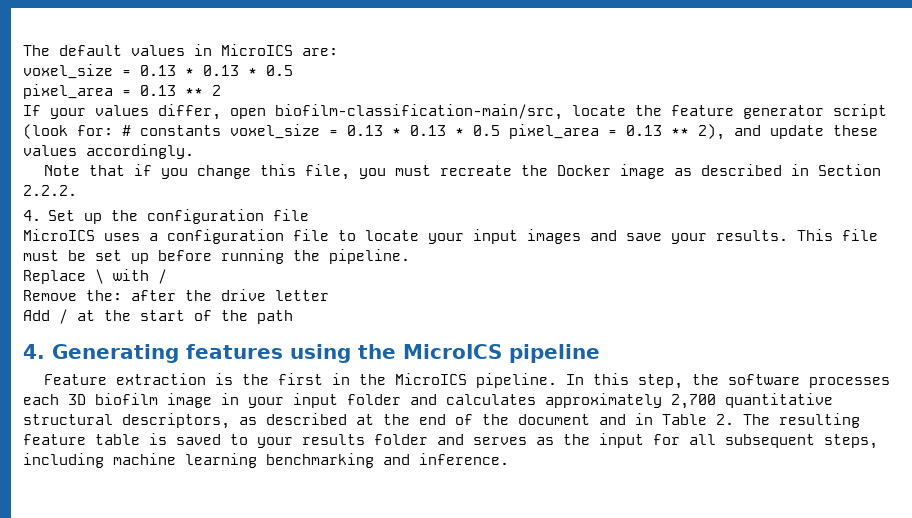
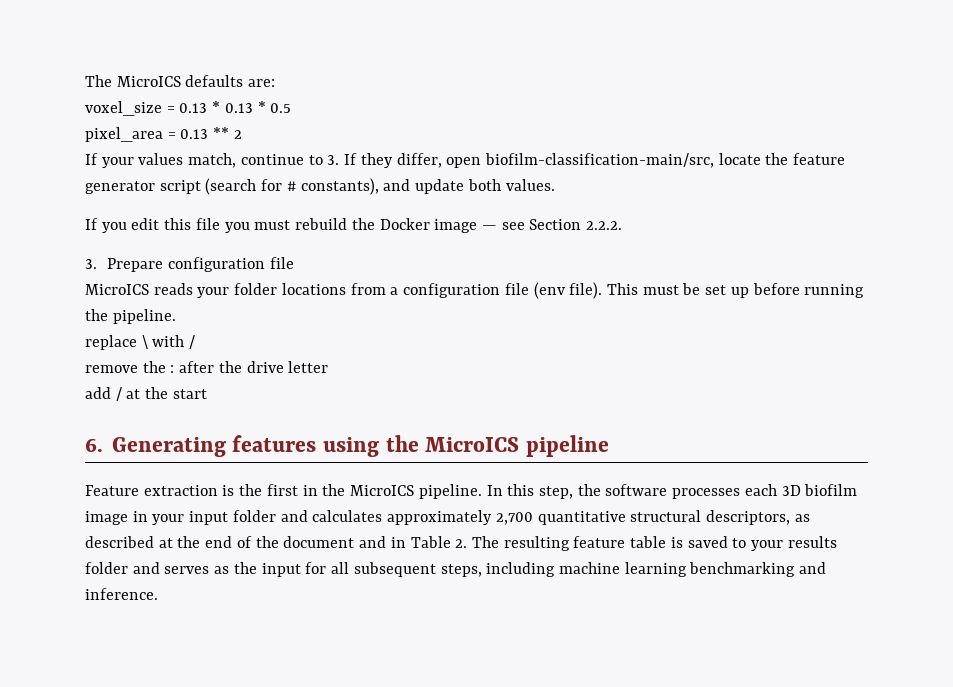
[23,44,293,56] The default values in MicroICS -> [85,75,244,87] The MicroICS defaults
(149, 110) none -> [188,153,393,168] match, continue to 3. If they
[23,124,878,140] [23,144,194,159] [43,164,350,180] (look for: # constants voxel_size = 0.13 * 0.13 * 0.5 pixel_area = 0.13 ** 2), and update these values accordingly. // Note that if you change this file, -> [205,178,555,195] [85,218,220,233] (search for # constants), and update both values. // If you edit this file
[439,165,512,176] recreate -> [295,218,348,230] rebuild
[673,164,809,176] as described in -> [481,222,525,230] — see
[23,210,139,224] 4. Set up the -> [85,258,164,272] 3. Prepare
[104,229,878,244] uses a configuration file to locate your input images and save your results. This file -> [153,282,638,299] reads your folder locations from a configuration file (env file). This
[23,270,86,284] Replace -> [85,335,137,350] replace
[23,290,122,301] Remove the: -> [85,361,175,373] remove the :
[23,310,50,321] Add -> [85,387,111,399] add
[194,310,293,324] [23,344,45,359] of the path // 4. -> [85,438,103,452] // 6.

